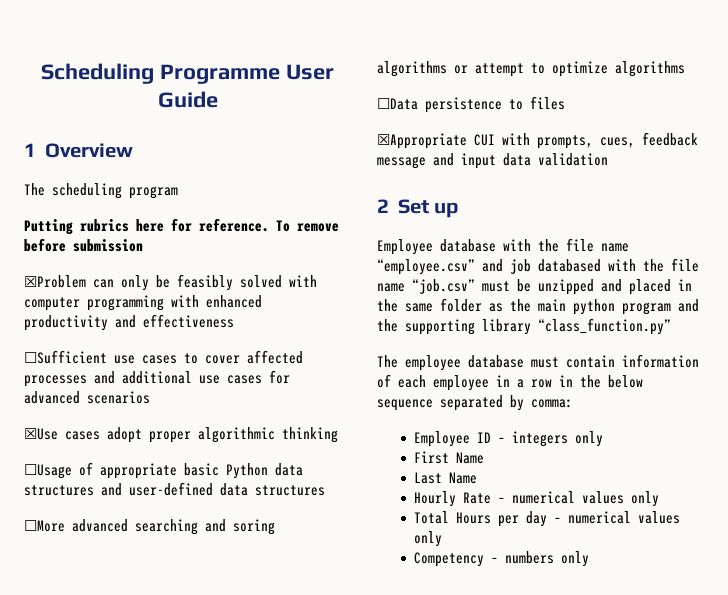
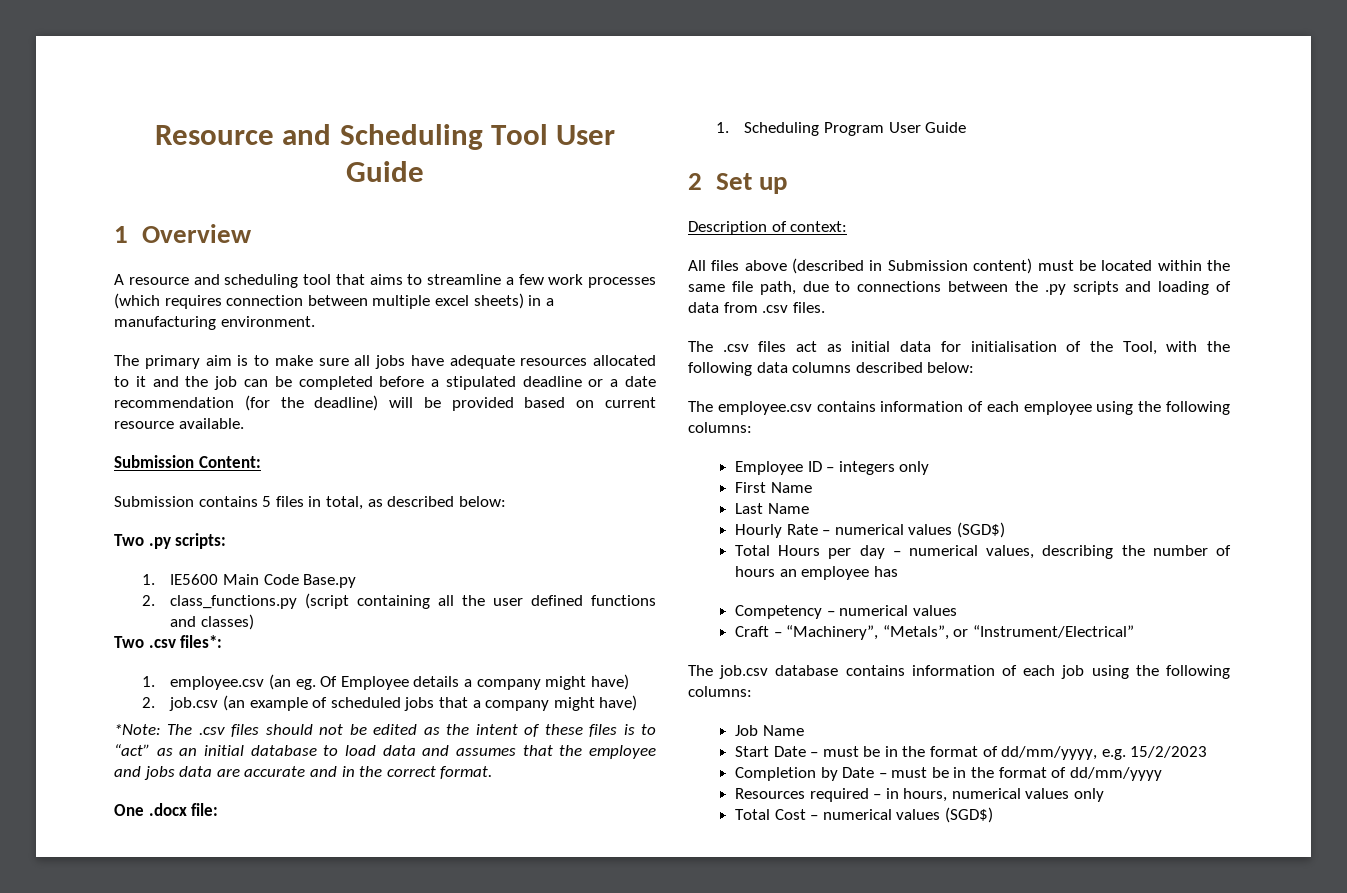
[41,63,280,84] Scheduling Programme -> [154,124,548,150] Resource and Scheduling Tool
[24,183,178,199] [24,218,339,235] [24,238,143,252] [24,274,317,291] [24,295,262,311] [24,314,234,331] [24,350,303,364] [24,370,290,387] [24,391,150,404] [24,427,338,443] [24,462,303,479] [24,482,325,496] [24,519,275,535] [377,61,685,77] [377,96,565,113] [377,132,698,149] [377,153,608,169] [377,199,459,218] [377,238,629,255] [377,258,699,275] [377,279,692,295] [377,298,699,315] [377,318,671,335] [377,354,699,371] [377,374,643,391] [377,395,573,411] The scheduling program // Putting rubrics here for reference. To remove before submission // ☒Problem can only be feasibly solved with computer programming with enhanced productivity and effectiveness // ☐Sufficient use cases to cover affected processes and additional use cases for advanced scenarios // ☒Use cases adopt proper algorithmic thinking // ☐Usage of appropriate basic Python data structures and user-defined data structures // ☐More advanced searching and soring algorithms or attempt to optimize algorithms // ☐Data persistence to files // ☒Appropriate CUI with prompts, cues, feedback message and input data validation // 2 Set up // Employee database with the file name “employee.csv” and job databased with the file name “job.csv” must be unzipped and placed in the same folder as the main python program and the supporting library “class_function.py” // The employee database must contain information of each employee in a row in the below sequence separated by comma: -> [114,274,656,288] [114,293,554,309] [114,316,315,330] [114,355,656,369] [114,376,656,390] [114,395,656,411] [114,418,244,429] [114,455,261,468] [114,496,506,510] [114,533,227,549] [142,574,357,588] [142,593,656,609] [170,614,255,630] [114,635,223,648] [142,674,629,690] [142,695,638,711] [114,724,656,737] [114,744,657,759] [114,766,493,780] [114,803,219,816] [716,122,967,136] [688,173,788,194] [688,221,848,235] [688,258,1230,274] [688,281,1231,295] [688,302,825,313] [688,341,1230,355] [688,362,975,376] [688,401,1230,415] [688,422,752,433] A resource and scheduling tool that aims to streamline a few work processes (which requires connection between multiple excel sheets) in a manufacturing environment. // The primary aim is to make sure all jobs have adequate resources allocated to it and the job can be completed before a stipulated deadline or a date recommendation (for the deadline) will be provided based on current resource available. // Submission Content: // Submission contains 5 files in total, as described below: // Two .py scripts: // 1. IE5600 Main Code Base.py // 2. class_functions.py (script containing all the user defined functions and classes) // Two .csv files*: // 1. employee.csv (an eg. Of Employee details a company might have) // 2. job.csv (an example of scheduled jobs that a company might have) // *Note: The .csv files should not be edited as the intent of these files is to “act” as an initial database to load data and assumes that the employee and jobs data are accurate and in the correct format. // One .docx file: // 1. Scheduling Program User Guide // 2 Set up // Description of context: // All files above (described in Submission content) must be located within the same file path, due to connections between the .py scripts and loading of data from .csv files. // The .csv files act as initial data for initialisation of the Tool, with the following data columns described below: // The employee.csv contains information of each employee using the following columns:
[631,491,660,507] only -> [956,522,1005,538] (SGD$)
[638,511,681,524] [414,531,443,547] [414,551,590,567] values only // Competency – numbers only -> [986,545,1231,559] [734,566,898,580] [734,605,957,619] [734,625,1134,640] [688,665,1230,679] [688,686,752,697] [734,725,804,736] [734,746,1208,760] [734,767,1162,781] [734,788,1105,802] [734,807,993,823] values, describing the number of hours an employee has // Competency – numerical values // Craft – “Machinery”, “Metals”, or “Instrument/Electrical” // The job.csv database contains information of each job using the following columns: // Job Name // Start Date – must be in the format of dd/mm/yyyy, e.g. 15/2/2023 // Completion by Date – must be in the format of dd/mm/yyyy // Resources required – in hours, numerical values only // Total Cost – numerical values (SGD$)

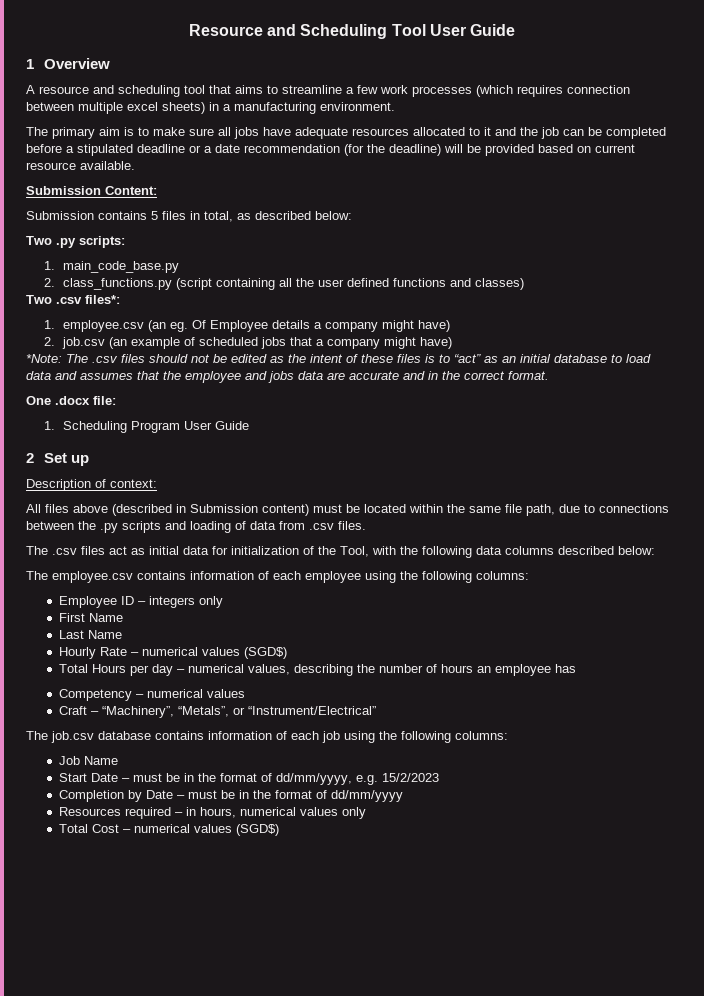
[170,574,357,588] IE5600 Main Code Base.py -> [62,261,179,273] main_code_base.py
[970,341,1057,352] initialisation -> [231,546,299,555] initialization

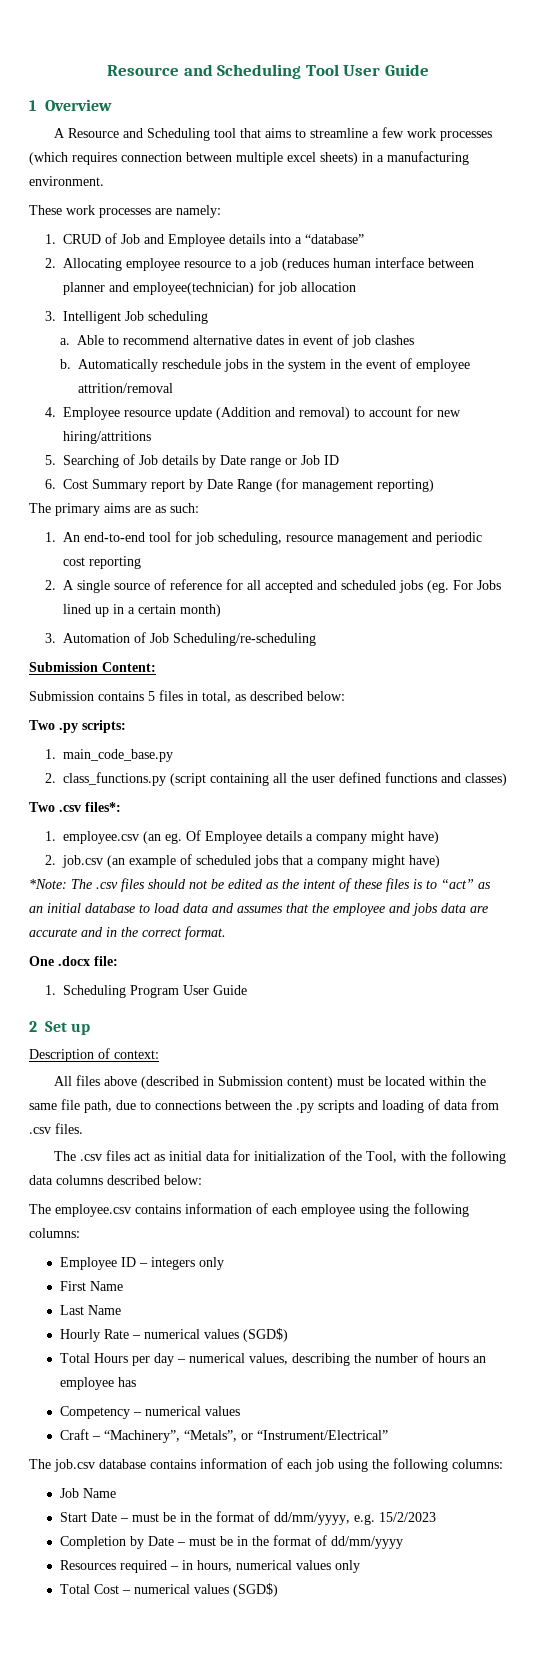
[39,85,180,97] resource and scheduling -> [67,128,210,141] Resource and Scheduling
[26,127,666,139] [26,144,635,156] [26,161,135,170] The primary aim is to make sure all jobs have adequate resources allocated to it and the job can be completed before a stipulated deadline or a date recommendation (for the deadline) will be provided based on current resource available. -> [29,205,221,218] [44,233,364,247] [44,257,474,271] [62,281,356,295] [44,311,208,324] [60,334,415,348] [60,358,471,372] [78,383,174,393] [44,406,461,420] [62,431,151,444] [44,454,339,468] [44,478,434,492] [29,503,199,516] [44,531,482,545] [62,556,141,569] [44,579,501,593] [62,604,221,617] [44,632,316,646] These work processes are namely: // 1. CRUD of Job and Employee details into a “database” // 2. Allocating employee resource to a job (reduces human interface between planner and employee(technician) for job allocation // 3. Intelligent Job scheduling // a. Able to recommend alternative dates in event of job clashes // b. Automatically reschedule jobs in the system in the event of employee attrition/removal // 4. Employee resource update (Addition and removal) to account for new hiring/attritions // 5. Searching of Job details by Date range or Job ID // 6. Cost Summary report by Date Range (for management reporting) // The primary aims are as such: // 1. An end-to-end tool for job scheduling, resource management and periodic cost reporting // 2. A single source of reference for all accepted and scheduled jobs (eg. For Jobs lined up in a certain month) // 3. Automation of Job Scheduling/re-scheduling

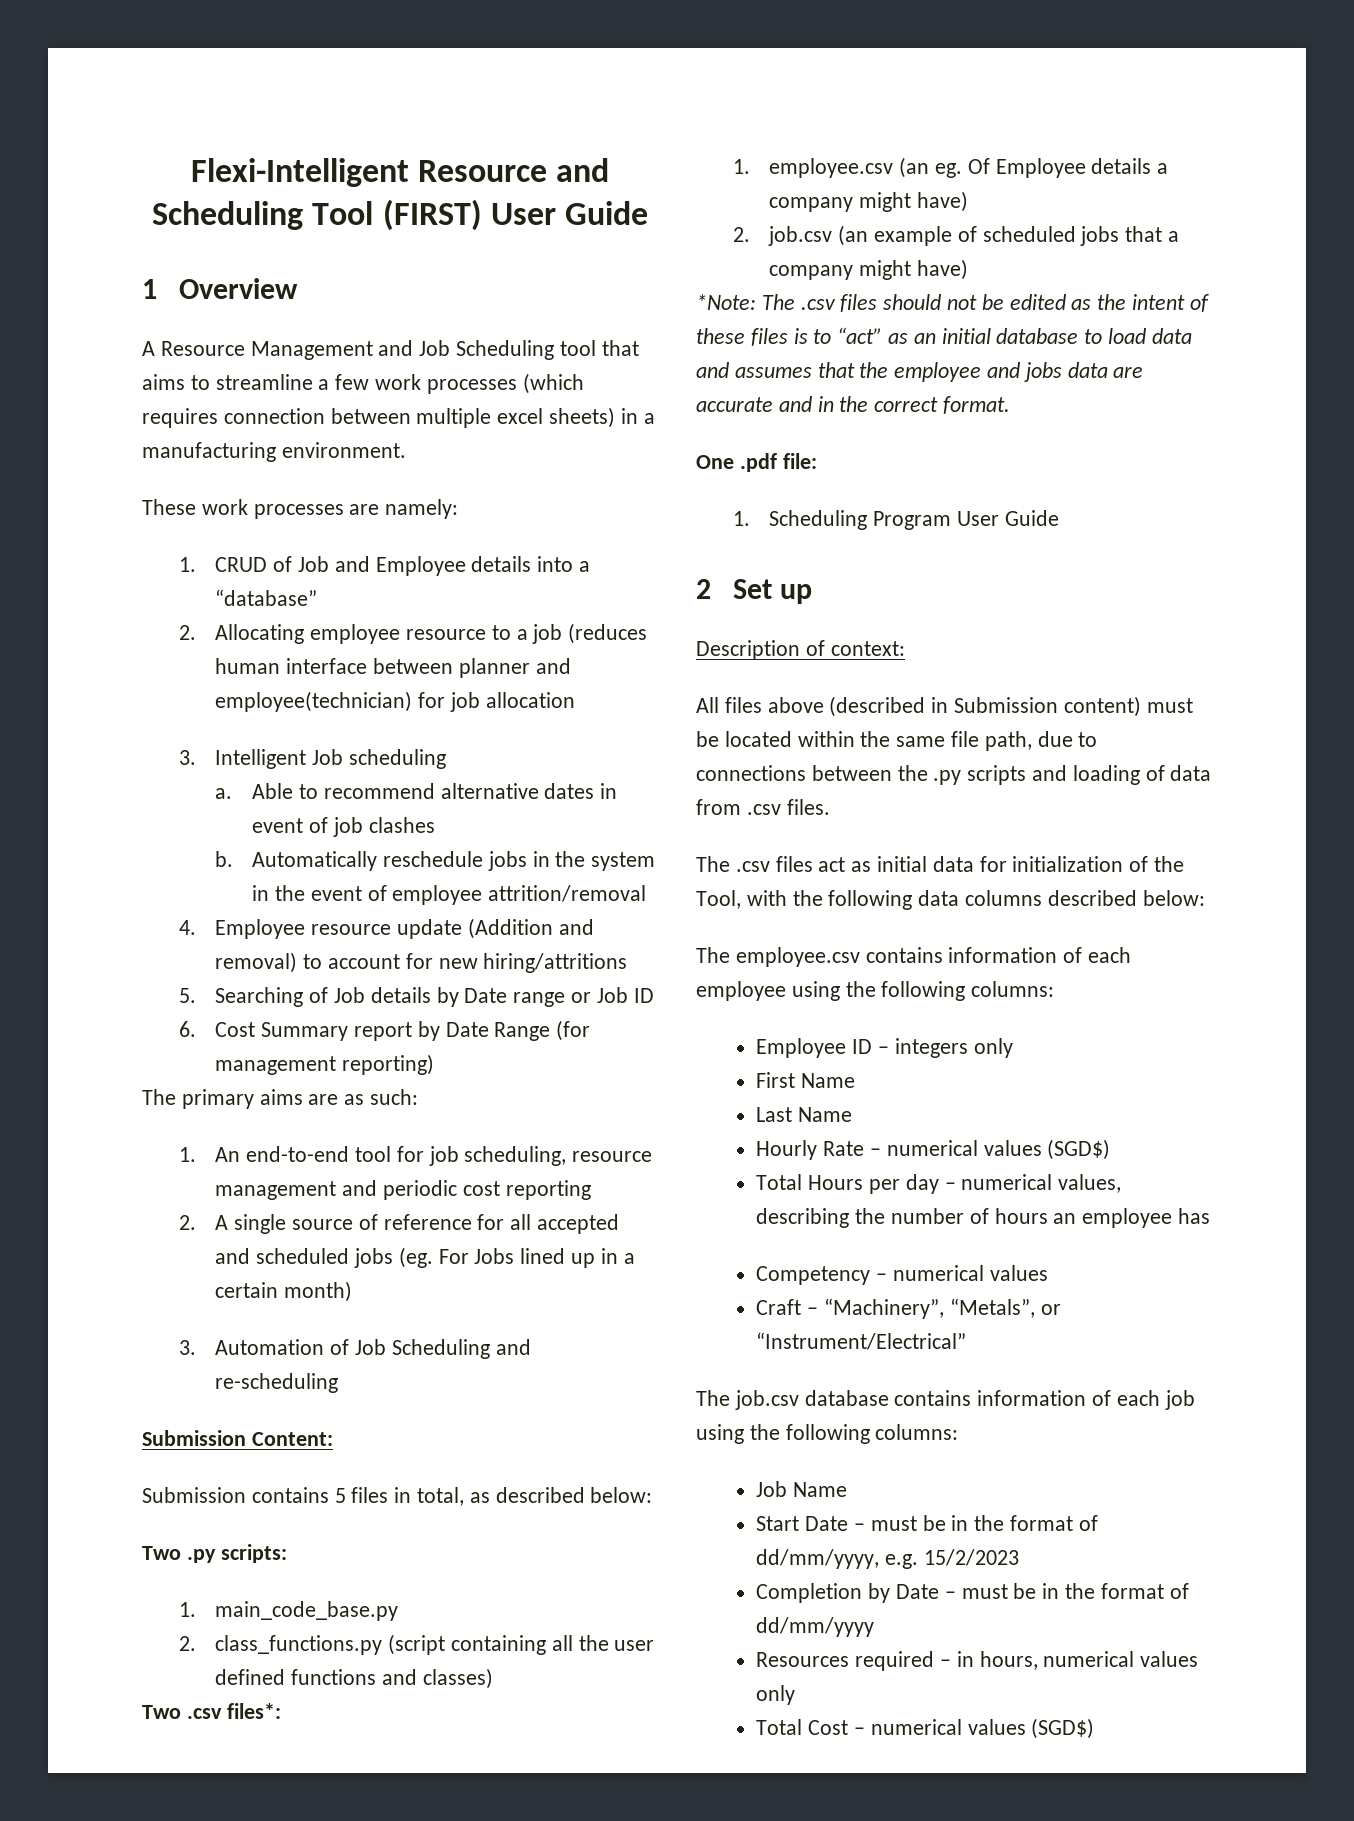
(107, 70) none -> [190,158,409,187] Flexi-Intelligent
(339, 70) none -> [382,199,482,231] (FIRST)
[122,128,143,138] and -> [250,340,451,360] Management and Job
[172,633,316,646] Scheduling/re-scheduling -> [391,1339,531,1359] [215,1373,339,1393] Scheduling and re-scheduling
[58,956,90,966] .docx -> [739,453,777,472] .pdf

